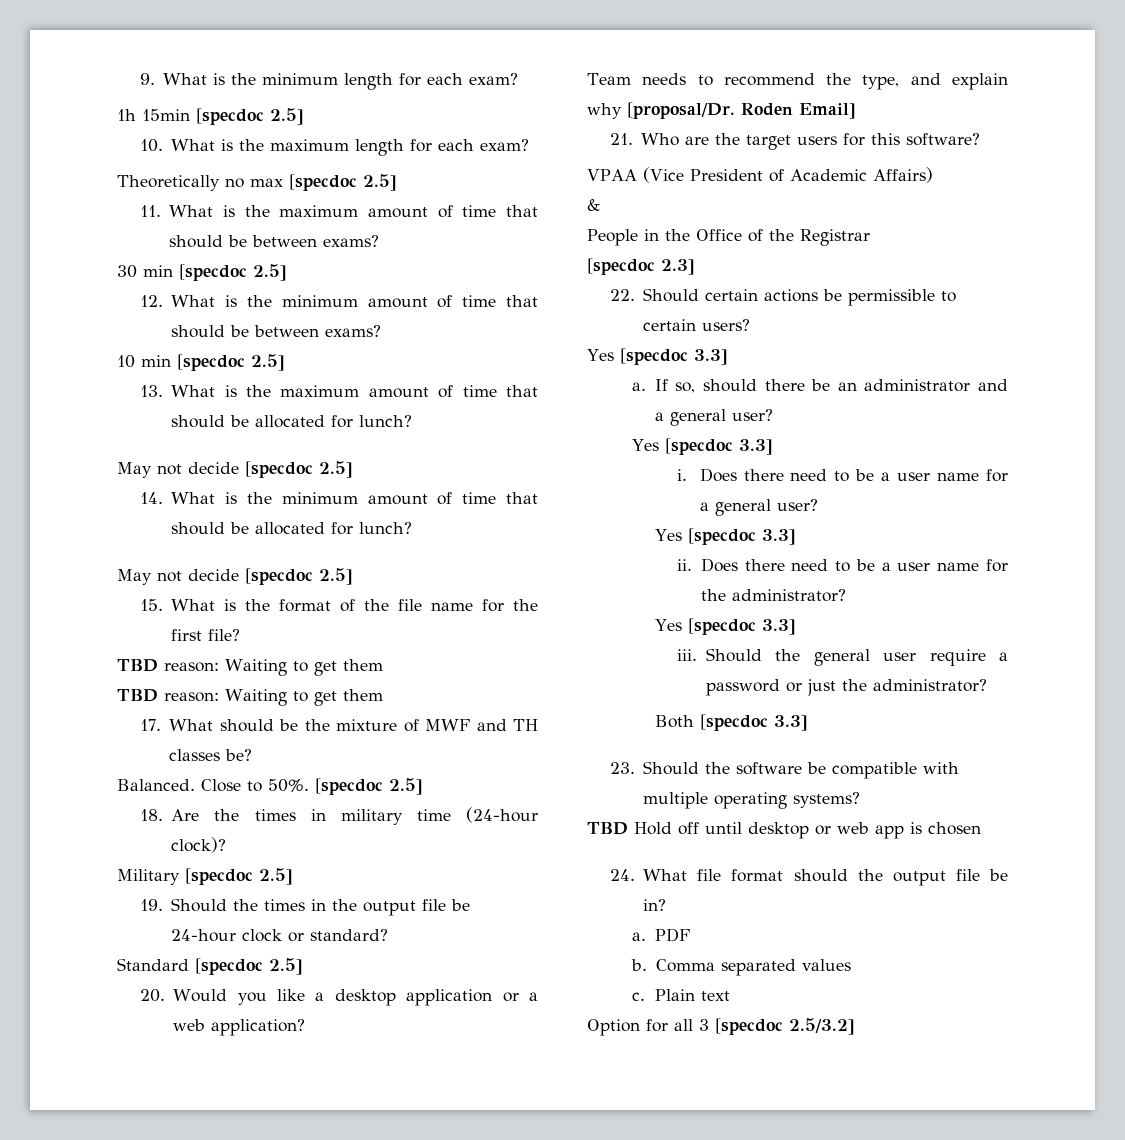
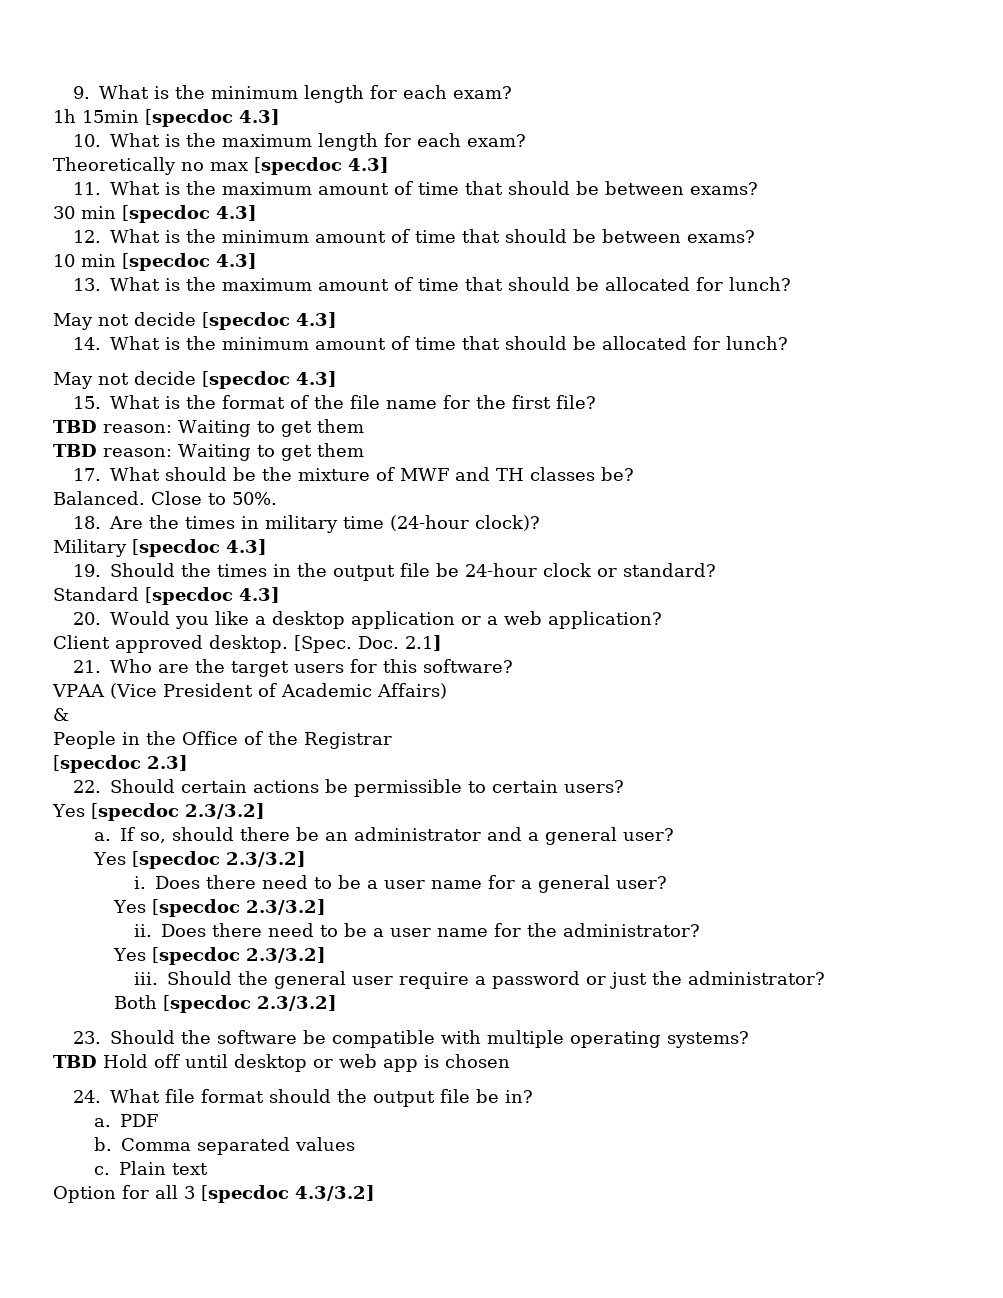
[270,108,304,125] 2.5] -> [239,109,280,125] 4.3]
[363,174,397,191] 2.5] -> [348,157,389,173] 4.3]
[253,264,287,281] 2.5] -> [216,205,257,221] 4.3]
[251,354,285,371] 2.5] -> [216,253,257,269] 4.3]
[319,461,353,478] 2.5] -> [296,312,337,328] 4.3]
[319,568,353,585] 2.5] -> [296,371,337,387] 4.3]
[315,778,423,795] [specdoc 2.5] -> (277, 498) none
[259,868,293,885] 2.5] -> [226,539,267,555] 4.3]
[269,958,303,975] 2.5] -> [239,587,280,603] 4.3]
[587,73,1008,90] [587,102,856,119] Team needs to recommend the type, and explain why [proposal/Dr. Roden Email] -> [53,635,442,653] Client approved desktop. [Spec. Doc. 2.1]
[693,349,728,365] 3.3] -> [184,803,265,819] 2.3/3.2]
[739,439,774,455] 3.3] -> [225,851,306,867] 2.3/3.2]
[761,529,796,545] 3.3] -> [246,899,327,915] 2.3/3.2]
[761,619,796,635] 3.3] -> [246,947,327,963] 2.3/3.2]
[773,715,808,731] 3.3] -> [257,995,338,1011] 2.3/3.2]
[789,1018,855,1035] 2.5/3.2] -> [295,1185,375,1201] 4.3/3.2]

